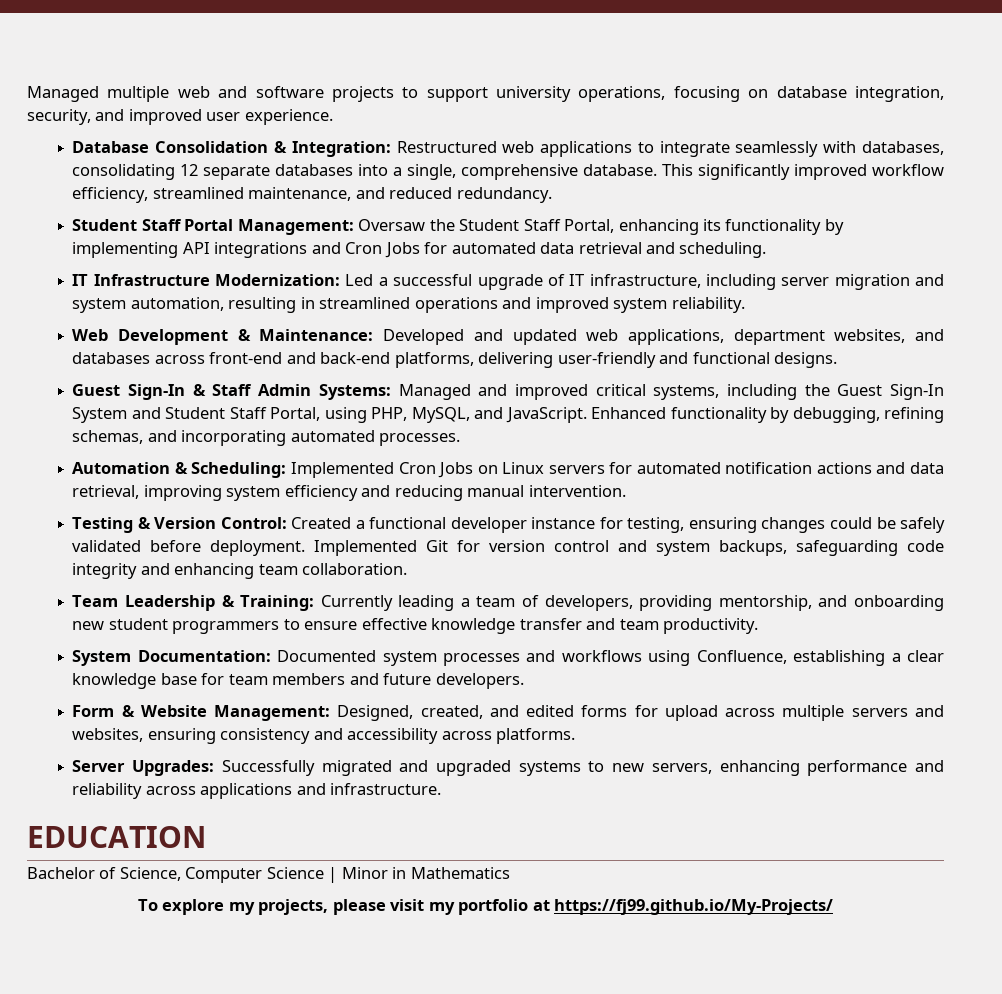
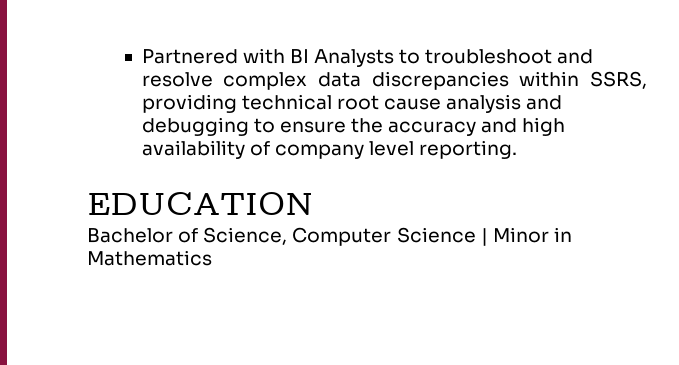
[27,86,944,102] [27,109,333,125] [72,141,944,157] [72,164,944,180] [72,187,552,203] [72,219,844,235] [72,242,767,258] [72,274,944,290] [72,297,745,313] [72,329,944,345] [72,352,837,368] [72,384,944,400] [72,407,945,423] [72,430,461,446] [72,462,944,478] [72,485,626,501] [72,517,946,533] [72,540,944,556] [72,563,408,579] [72,595,945,611] [72,618,758,634] [72,650,944,666] [72,673,524,689] [72,705,944,721] [72,728,576,744] [72,760,944,776] [72,783,442,799] Managed multiple web and software projects to support university operations, focusing on database integration, security, and improved user experience. // Database Consolidation & Integration: Restructured web applications to integrate seamlessly with databases, consolidating 12 separate databases into a single, comprehensive database. This significantly improved workflow efficiency, streamlined maintenance, and reduced redundancy. // Student Staff Portal Management: Oversaw the Student Staff Portal, enhancing its functionality by implementing API integrations and Cron Jobs for automated data retrieval and scheduling. // IT Infrastructure Modernization: Led a successful upgrade of IT infrastructure, including server migration and system automation, resulting in streamlined operations and improved system reliability. // Web Development & Maintenance: Developed and updated web applications, department websites, and databases across front-end and back-end platforms, delivering user-friendly and functional designs. // Guest Sign-In & Staff Admin Systems: Managed and improved critical systems, including the Guest Sign-In System and Student Staff Portal, using PHP, MySQL, and JavaScript. Enhanced functionality by debugging, refining schemas, and incorporating automated processes. // Automation & Scheduling: Implemented Cron Jobs on Linux servers for automated notification actions and data retrieval, improving system efficiency and reducing manual intervention. // Testing & Version Control: Created a functional developer instance for testing, ensuring changes could be safely validated before deployment. Implemented Git for version control and system backups, safeguarding code integrity and enhancing team collaboration. // Team Leadership & Training: Currently leading a team of developers, providing mentorship, and onboarding new student programmers to ensure effective knowledge transfer and team productivity. // System Documentation: Documented system processes and workflows using Confluence, establishing a clear knowledge base for team members and future developers. // Form & Website Management: Designed, created, and edited forms for upload across multiple servers and websites, ensuring consistency and accessibility across platforms. // Server Upgrades: Successfully migrated and upgraded systems to new servers, enhancing performance and reliability across applications and infrastructure. -> [141,48,594,67] [141,71,647,90] [141,94,563,113] [141,117,566,136] [141,140,518,159] Partnered with BI Analysts to troubleshoot and resolve complex data discrepancies within SSRS, providing technical root cause analysis and debugging to ensure the accuracy and high availability of company level reporting.
[137,899,834,915] // To explore my projects, please visit my portfolio at https://fj99.github.io/My-Projects/ -> (212, 258) none

